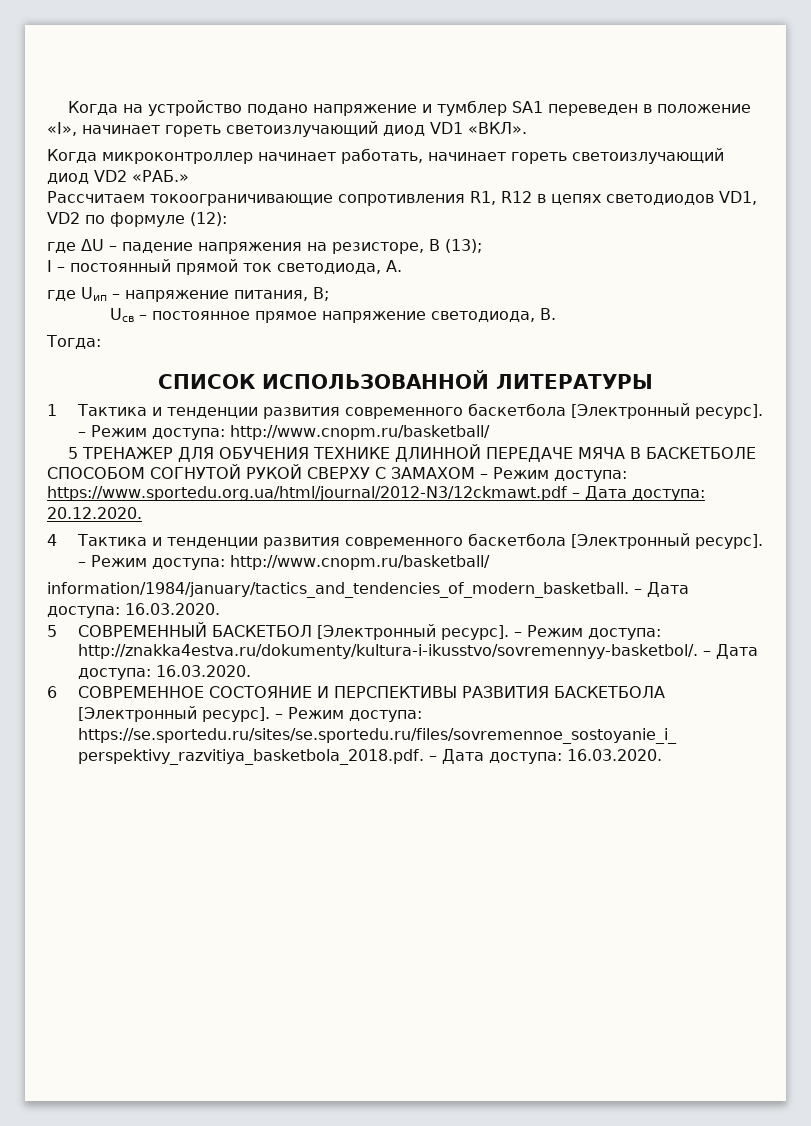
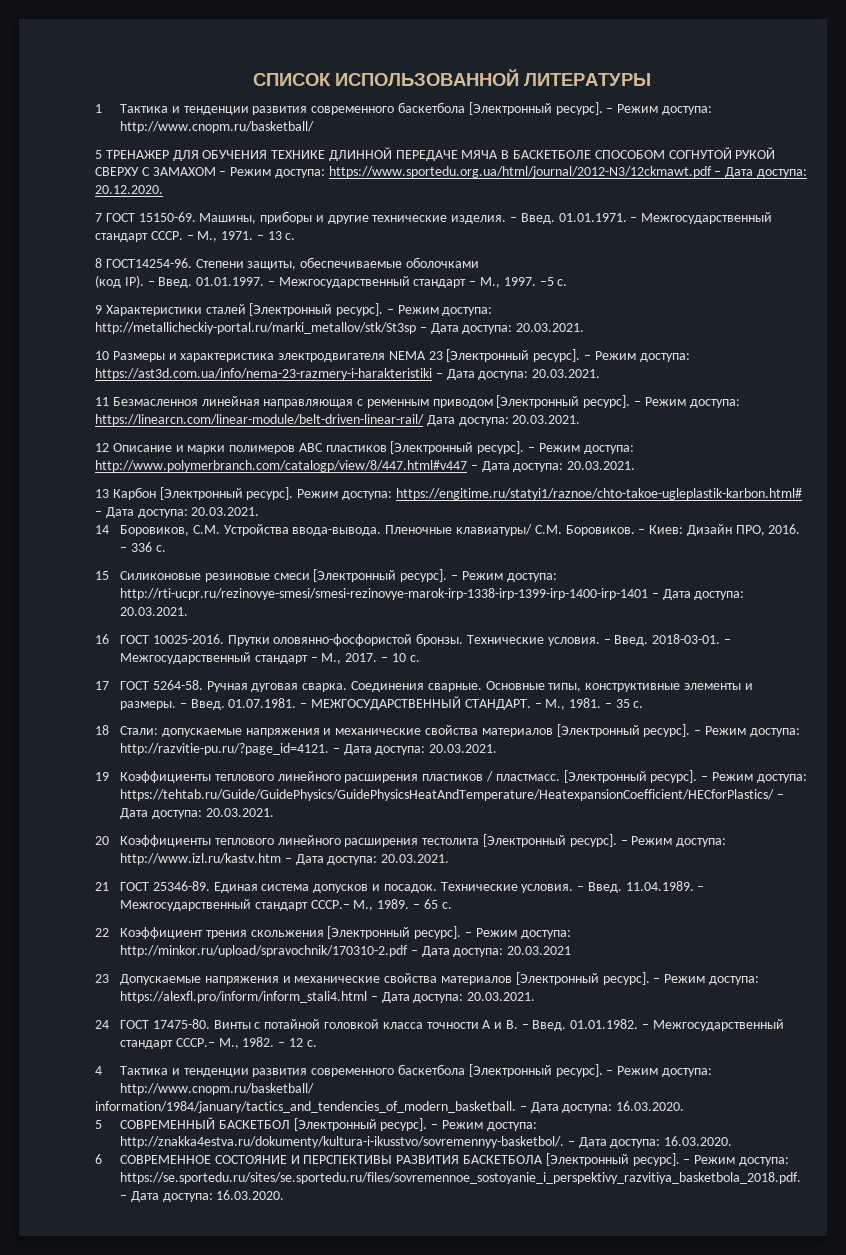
[68,100,752,116] [47,121,527,137] [47,148,724,164] [47,170,189,184] [47,191,757,206] [47,212,227,227] [47,239,482,254] [47,259,402,275] [47,287,329,302] [109,308,556,323] [46,335,101,349] Когда на устройство подано напряжение и тумблер SA1 переведен в положение «I», начинает гореть светоизлучающий диод VD1 «ВКЛ». // Когда микроконтроллер начинает работать, начинает гореть светоизлучающий диод VD2 «РАБ.» // Рассчитаем токоограничивающие сопротивления R1, R12 в цепях светодиодов VD1, VD2 по формуле (12): // где ΔU – падение напряжения на резисторе, В (13); // I – постоянный прямой ток светодиода, А. // где Uип – напряжение питания, В; // Uсв – постоянное прямое напряжение светодиода, В. // Тогда: // -> (253, 79) none
(142, 513) none -> [95,211,773,224] [95,231,296,242] [95,257,479,270] [95,275,568,288] [95,303,493,316] [95,322,585,334] [95,349,690,362] [95,368,601,380] [95,395,740,408] [95,414,581,426] [95,441,634,454] [95,460,636,472] [95,487,802,500] [95,507,260,518] [95,524,801,536] [120,542,166,552] [95,569,557,582] [120,588,745,600] [120,607,189,616] [95,633,731,646] [120,652,420,664] [95,680,753,692] [120,696,644,710] [95,724,800,737] [120,743,498,755] [95,770,807,783] [120,789,784,801] [120,808,274,819] [95,834,727,847] [120,853,450,865] [95,881,705,893] [120,899,452,911] [95,926,571,939] [120,945,572,957] [95,972,759,985] [120,991,536,1003] [95,1019,784,1031] [120,1037,317,1049] // 7 ГОСТ 15150-69. Машины, приборы и другие технические изделия. – Введ. 01.01.1971. – Межгосударственный стандарт СССР. – М., 1971. – 13 с. // 8 ГОСТ14254-96. Степени защиты, обеспечиваемые оболочками // (код IP). – Введ. 01.01.1997. – Межгосударственный стандарт – М., 1997. –5 с. // 9 Характеристики сталей [Электронный ресурс]. – Режим доступа: http://metallicheckiy-portal.ru/marki_metallov/stk/St3sp – Дата доступа: 20.03.2021. // 10 Размеры и характеристика электродвигателя NEMA 23 [Электронный ресурс]. – Режим доступа: https://ast3d.com.ua/info/nema-23-razmery-i-harakteristiki – Дата доступа: 20.03.2021. // 11 Безмасленноя линейная направляющая с ременным приводом [Электронный ресурс]. – Режим доступа: https://linearcn.com/linear-module/belt-driven-linear-rail/ Дата доступа: 20.03.2021. // 12 Описание и марки полимеров АВС пластиков [Электронный ресурс]. – Режим доступа: http://www.polymerbranch.com/catalogp/view/8/447.html#v447 – Дата доступа: 20.03.2021. // 13 Карбон [Электронный ресурс]. Режим доступа: https://engitime.ru/statyi1/raznoe/chto-takoe-ugleplastik-karbon.html# – Дата доступа: 20.03.2021. // 14 Боровиков, С.М. Устройства ввода-вывода. Пленочные клавиатуры/ С.М. Боровиков. – Киев: Дизайн ПРО, 2016. – 336 с. // 15 Силиконовые резиновые смеси [Электронный ресурс]. – Режим доступа: http://rti-ucpr.ru/rezinovye-smesi/smesi-rezinovye-marok-irp-1338-irp-1399-irp-1400-irp-1401 – Дата доступа: 20.03.2021. // 16 ГОСТ 10025-2016. Прутки оловянно-фосфористой бронзы. Технические условия. – Введ. 2018-03-01. – Межгосударственный стандарт – М., 2017. – 10 с. // 17 ГОСТ 5264-58. Ручная дуговая сварка. Соединения сварные. Основные типы, конструктивные элементы и размеры. – Введ. 01.07.1981. – МЕЖГОСУДАРСТВЕННЫЙ СТАНДАРТ. – М., 1981. – 35 с. // 18 Стали: допускаемые напряжения и механические свойства материалов [Электронный ресурс]. – Режим доступа: http://razvitie-pu.ru/?page_id=4121. – Дата доступа: 20.03.2021. // 19 Коэффициенты теплового линейного расширения пластиков / пластмасс. [Электронный ресурс]. – Режим доступа: https://tehtab.ru/Guide/GuidePhysics/GuidePhysicsHeatAndTemperature/HeatexpansionCoefficient/HECforPlastics/ – Дата доступа: 20.03.2021. // 20 Коэффициенты теплового линейного расширения тестолита [Электронный ресурс]. – Режим доступа: http://www.izl.ru/kastv.htm – Дата доступа: 20.03.2021. // 21 ГОСТ 25346-89. Единая система допусков и посадок. Технические условия. – Введ. 11.04.1989. – Межгосударственный стандарт СССР.– М., 1989. – 65 с. // 22 Коэффициент трения скольжения [Электронный ресурс]. – Режим доступа: http://minkor.ru/upload/spravochnik/170310-2.pdf – Дата доступа: 20.03.2021 // 23 Допускаемые напряжения и механические свойства материалов [Электронный ресурс]. – Режим доступа: https://alexfl.pro/inform/inform_stali4.html – Дата доступа: 20.03.2021. // 24 ГОСТ 17475-80. Винты с потайной головкой класса точности А и В. – Введ. 01.01.1982. – Межгосударственный стандарт СССР.– М., 1982. – 12 с.

